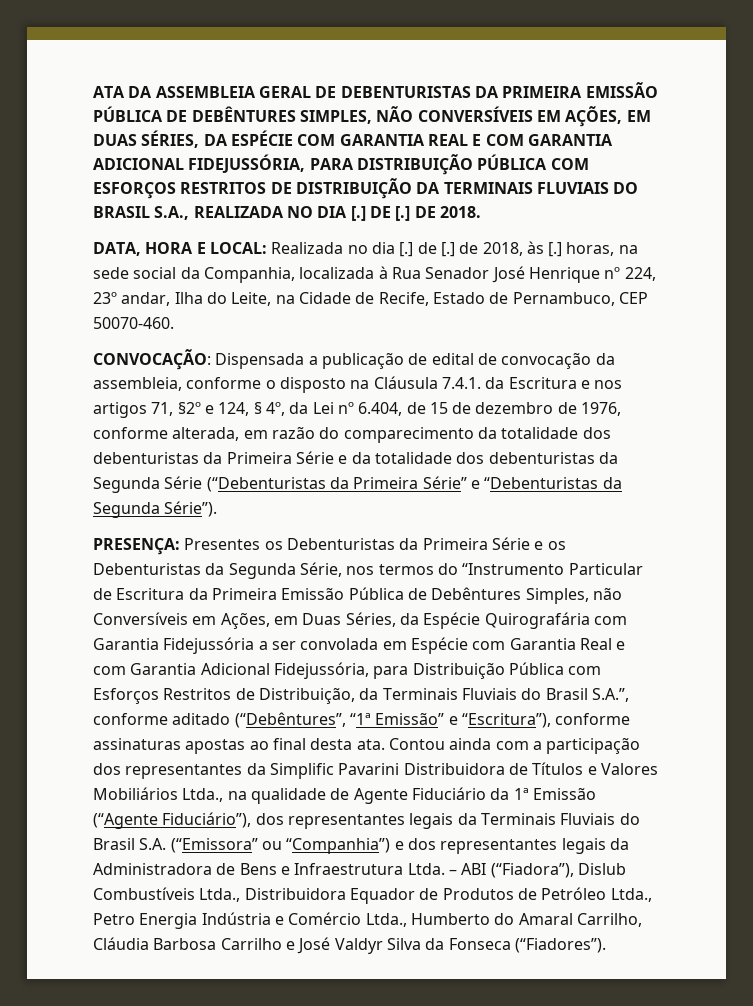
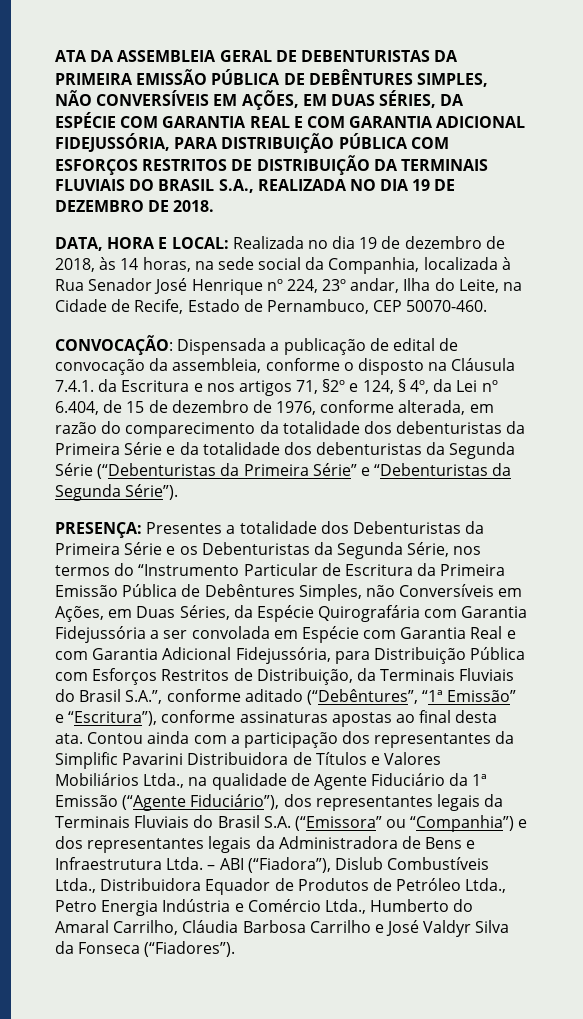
[350,206,411,221] [.] DE [.] -> [412,179,456,191] [55,200,144,212] 19 DE DEZEMBRO
[399,242,455,257] [.] de [.] -> [359,236,482,249] 19 de dezembro
[548,242,563,257] [.] -> [120,258,139,270] 14
[264,541,283,550] os -> [226,521,349,534] a totalidade dos

